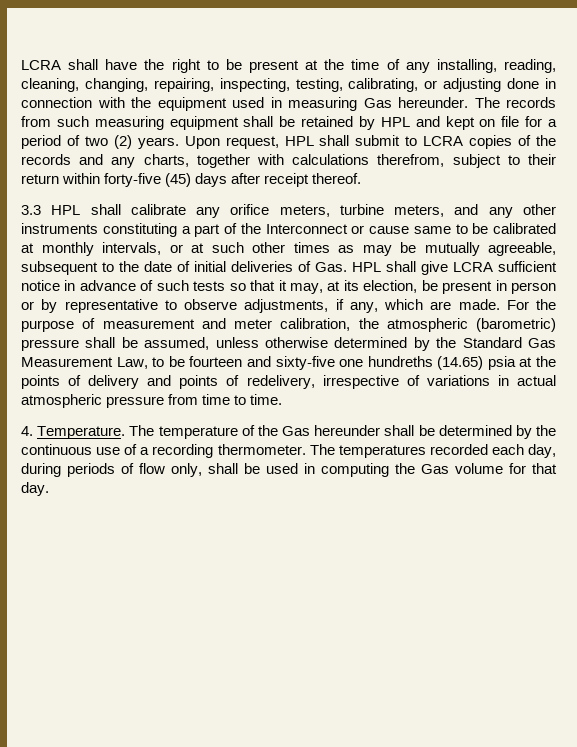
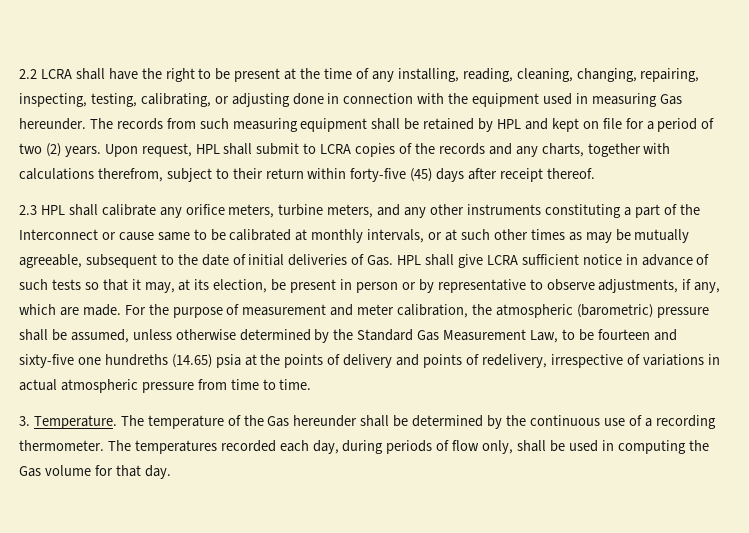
(21, 65) none -> [19,69,37,79] 2.2
[21,205,41,215] 3.3 -> [19,205,37,215] 2.3
[21,426,33,436] 4. -> [19,416,30,426] 3.

